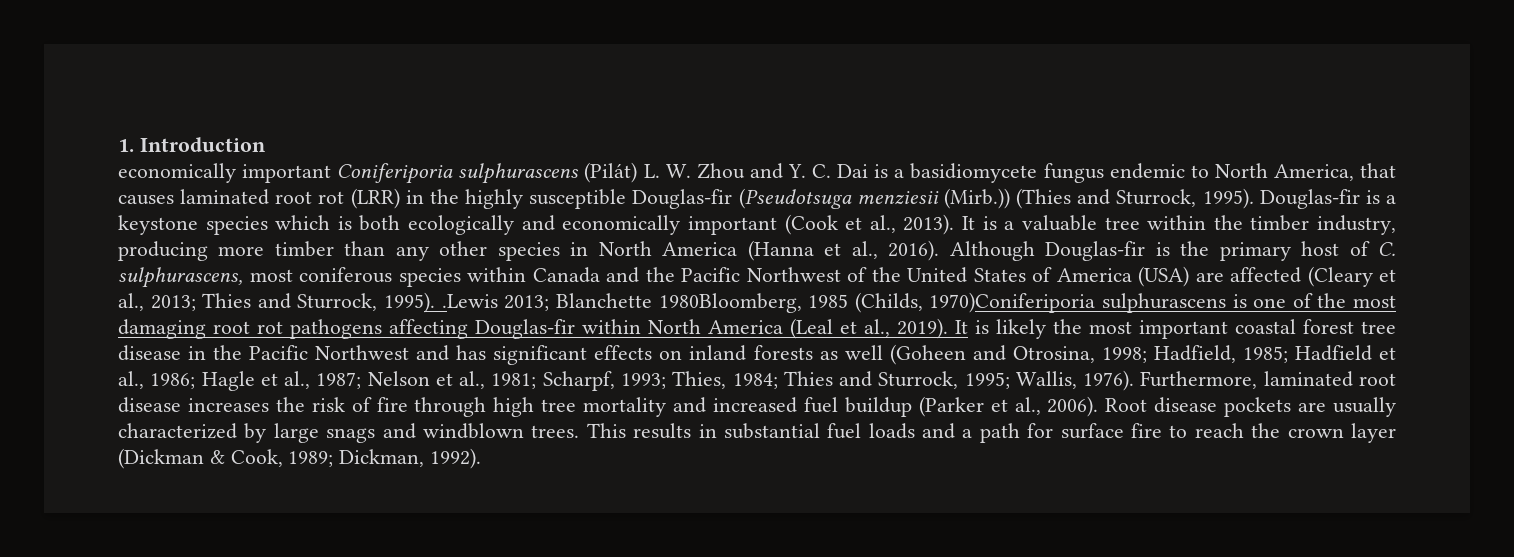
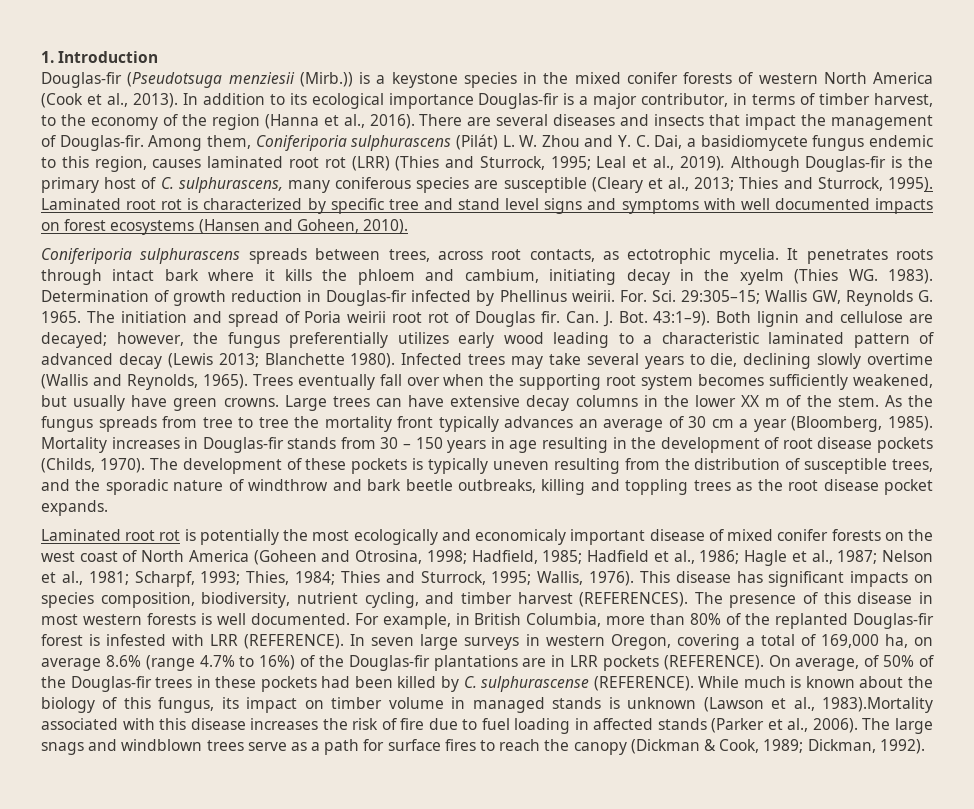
[118,163,332,183] economically important -> [41,72,933,88] [41,93,933,109] [41,114,933,130] [41,135,251,151] Douglas-fir (Pseudotsuga menziesii (Mirb.)) is a keystone species in the mixed conifer forests of western North America (Cook et al., 2013). In addition to its ecological importance Douglas-fir is a major contributor, in terms of timber harvest, to the economy of the region (Hanna et al., 2016). There are several diseases and insects that impact the management of Douglas-fir. Among them,
[837,164,889,178] Dai is -> [654,135,683,149] Dai,
[1214,163,1396,181] North America, that -> [61,156,147,172] this region,
[405,188,1396,209] [118,214,1396,235] [118,240,940,261] in the highly susceptible Douglas-fir (Pseudotsuga menziesii (Mirb.)) (Thies and Sturrock, 1995). Douglas-fir is a keystone species which is both ecologically and economically important (Cook et al., 2013). It is a valuable tree within the timber industry, producing more timber than any other species in North America (Hanna et al., 2016). -> [395,156,725,171] (Thies and Sturrock, 1995; Leal et al., 2019).
[249,269,293,282] most -> [287,180,330,193] many
[467,266,1301,287] within Canada and the Pacific Northwest of the United States of America (USA) are affected -> [474,177,587,193] are susceptible
[441,292,1396,313] [118,318,1396,339] [118,345,883,365] .Lewis 2013; Blanchette 1980Bloomberg, 1985 (Childs, 1970)Coniferiporia sulphurascens is one of the most damaging root rot pathogens affecting Douglas-fir within North America (Leal et al., 2019). It is likely the most important coastal forest tree disease in the Pacific Northwest and has significant effects on inland forests as well -> [41,198,934,214] [41,219,409,235] [41,248,933,264] [41,269,933,285] [41,290,933,306] [41,311,934,327] [41,332,934,348] [41,353,933,369] [41,374,933,390] [41,395,933,411] [41,416,933,432] [41,437,933,453] [41,458,933,474] [41,479,934,495] [41,500,108,516] [41,529,934,545] [41,550,249,562] Laminated root rot is characterized by specific tree and stand level signs and symptoms with well documented impacts on forest ecosystems (Hansen and Goheen, 2010). // Coniferiporia sulphurascens spreads between trees, across root contacts, as ectotrophic mycelia. It penetrates roots through intact bark where it kills the phloem and cambium, initiating decay in the xyelm (Thies WG. 1983). Determination of growth reduction in Douglas-fir infected by Phellinus weirii. For. Sci. 29:305–15; Wallis GW, Reynolds G. 1965. The initiation and spread of Poria weirii root rot of Douglas fir. Can. J. Bot. 43:1–9). Both lignin and cellulose are decayed; however, the fungus preferentially utilizes early wood leading to a characteristic laminated pattern of advanced decay (Lewis 2013; Blanchette 1980). Infected trees may take several years to die, declining slowly overtime (Wallis and Reynolds, 1965). Trees eventually fall over when the supporting root system becomes sufficiently weakened, but usually have green crowns. Large trees can have extensive decay columns in the lower XX m of the stem. As the fungus spreads from tree to tree the mortality front typically advances an average of 30 cm a year (Bloomberg, 1985). Mortality increases in Douglas-fir stands from 30 – 150 years in age resulting in the development of root disease pockets (Childs, 1970). The development of these pockets is typically uneven resulting from the distribution of susceptible trees, and the sporadic nature of windthrow and bark beetle outbreaks, killing and toppling trees as the root disease pocket expands. // Laminated root rot is potentially the most ecologically and economicaly important disease of mixed conifer forests on the west coast of North America
[1140,371,1396,389] Furthermore, laminated root -> [639,571,934,587] [41,592,933,608] [41,613,935,629] [41,634,934,650] [41,655,935,671] [41,676,933,692] [41,697,934,713] [41,718,187,730] This disease has significant impacts on species composition, biodiversity, nutrient cycling, and timber harvest (REFERENCES). The presence of this disease in most western forests is well documented. For example, in British Columbia, more than 80% of the replanted Douglas-fir forest is infested with LRR (REFERENCE). In seven large surveys in western Oregon, covering a total of 169,000 ha, on average 8.6% (range 4.7% to 16%) of the Douglas-fir plantations are in LRR pockets (REFERENCE). On average, of 50% of the Douglas-fir trees in these pockets had been killed by C. sulphurascense (REFERENCE). While much is known about the biology of this fungus, its impact on timber volume in managed stands is unknown (Lawson et al., 1983).Mortality associated with this
[414,396,1396,417] [118,423,956,443] through high tree mortality and increased fuel buildup (Parker et al., 2006). Root disease pockets are usually characterized by large snags and windblown trees. This results in substantial fuel loads and -> [428,718,933,734] [41,739,307,755] due to fuel loading in affected stands (Parker et al., 2006). The large snags and windblown trees serve as
[1131,423,1163,438] fire -> [444,739,476,751] fires
[1287,423,1396,443] crown layer -> [573,742,627,755] canopy

